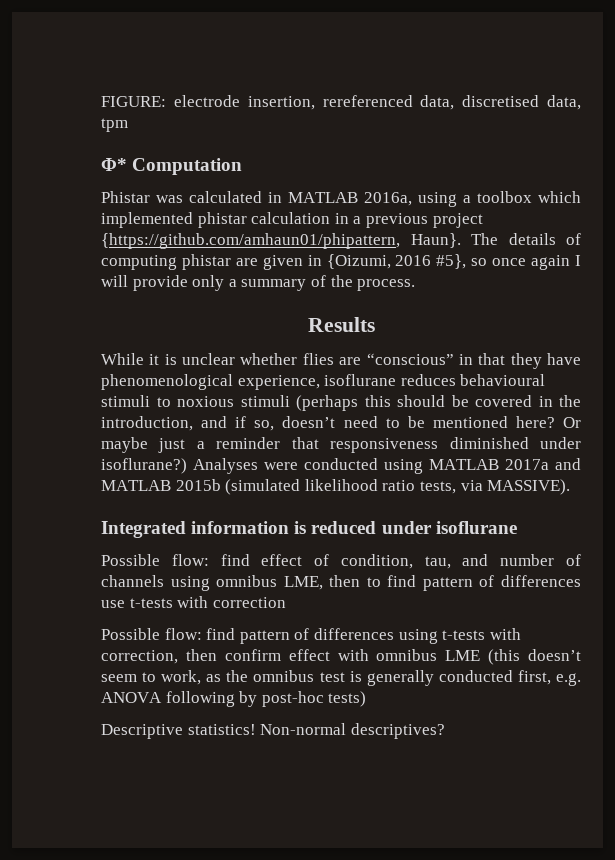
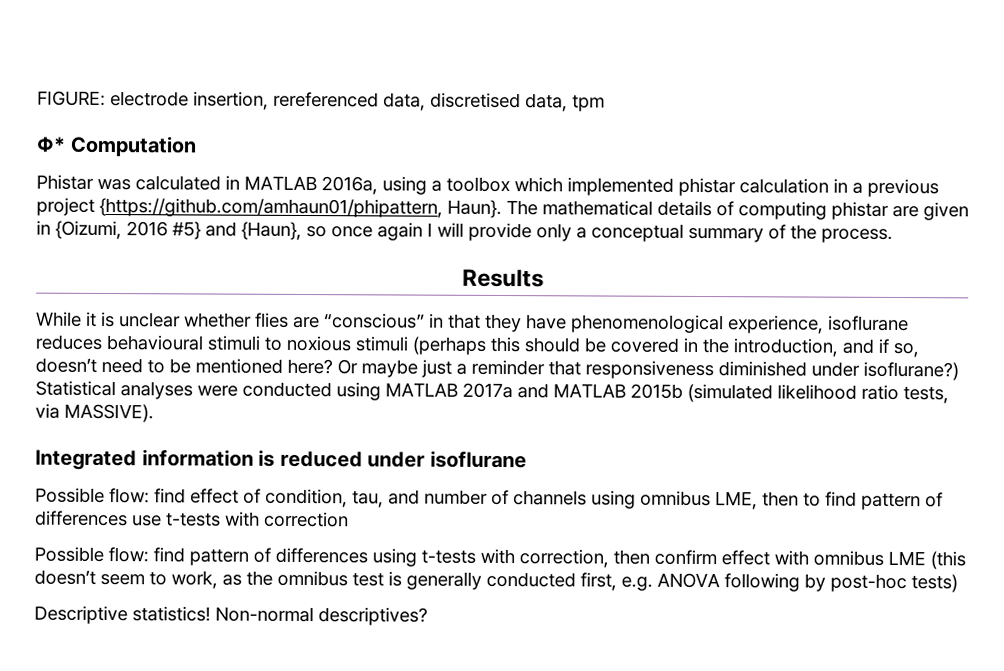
(498, 239) none -> [542,200,653,216] mathematical
[436,254,467,269] #5}, -> [172,221,302,240] #5} and {Haun},
(237, 283) none -> [591,223,684,242] conceptual
[193,458,258,474] Analyses -> [35,380,193,400] Statistical analyses

